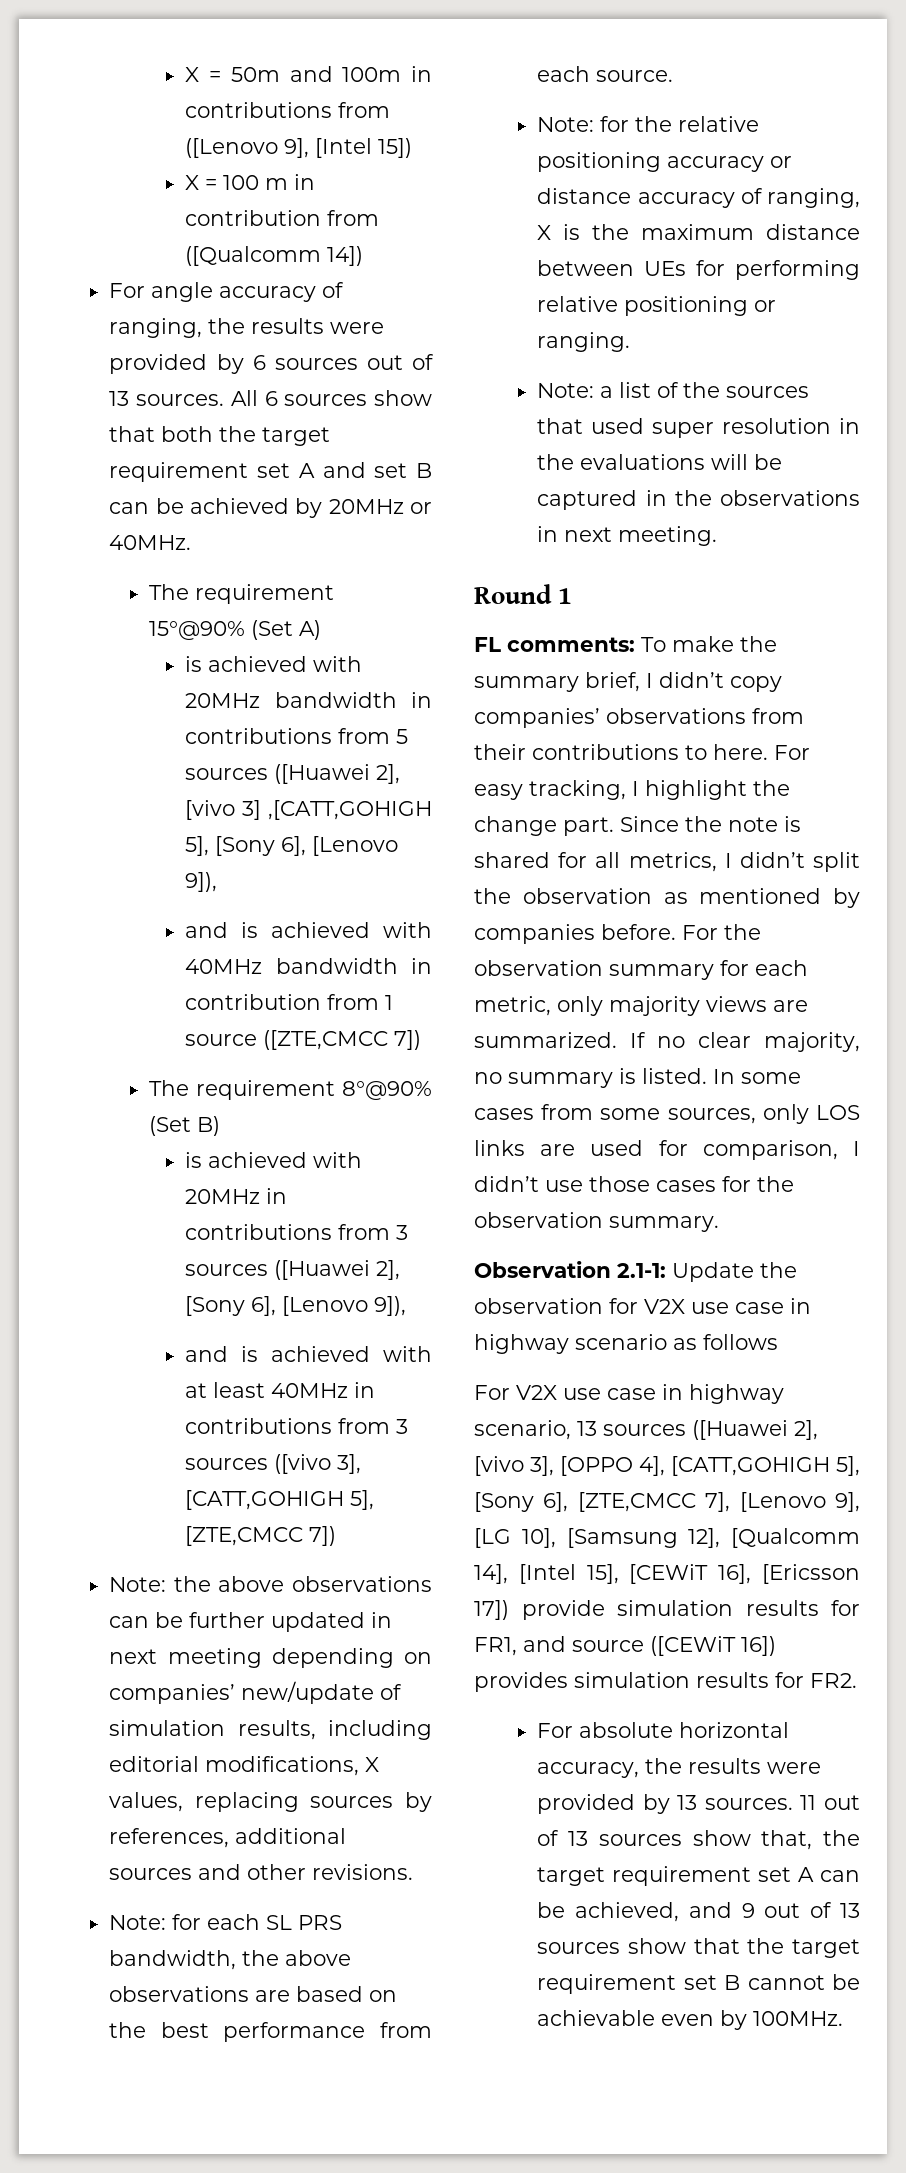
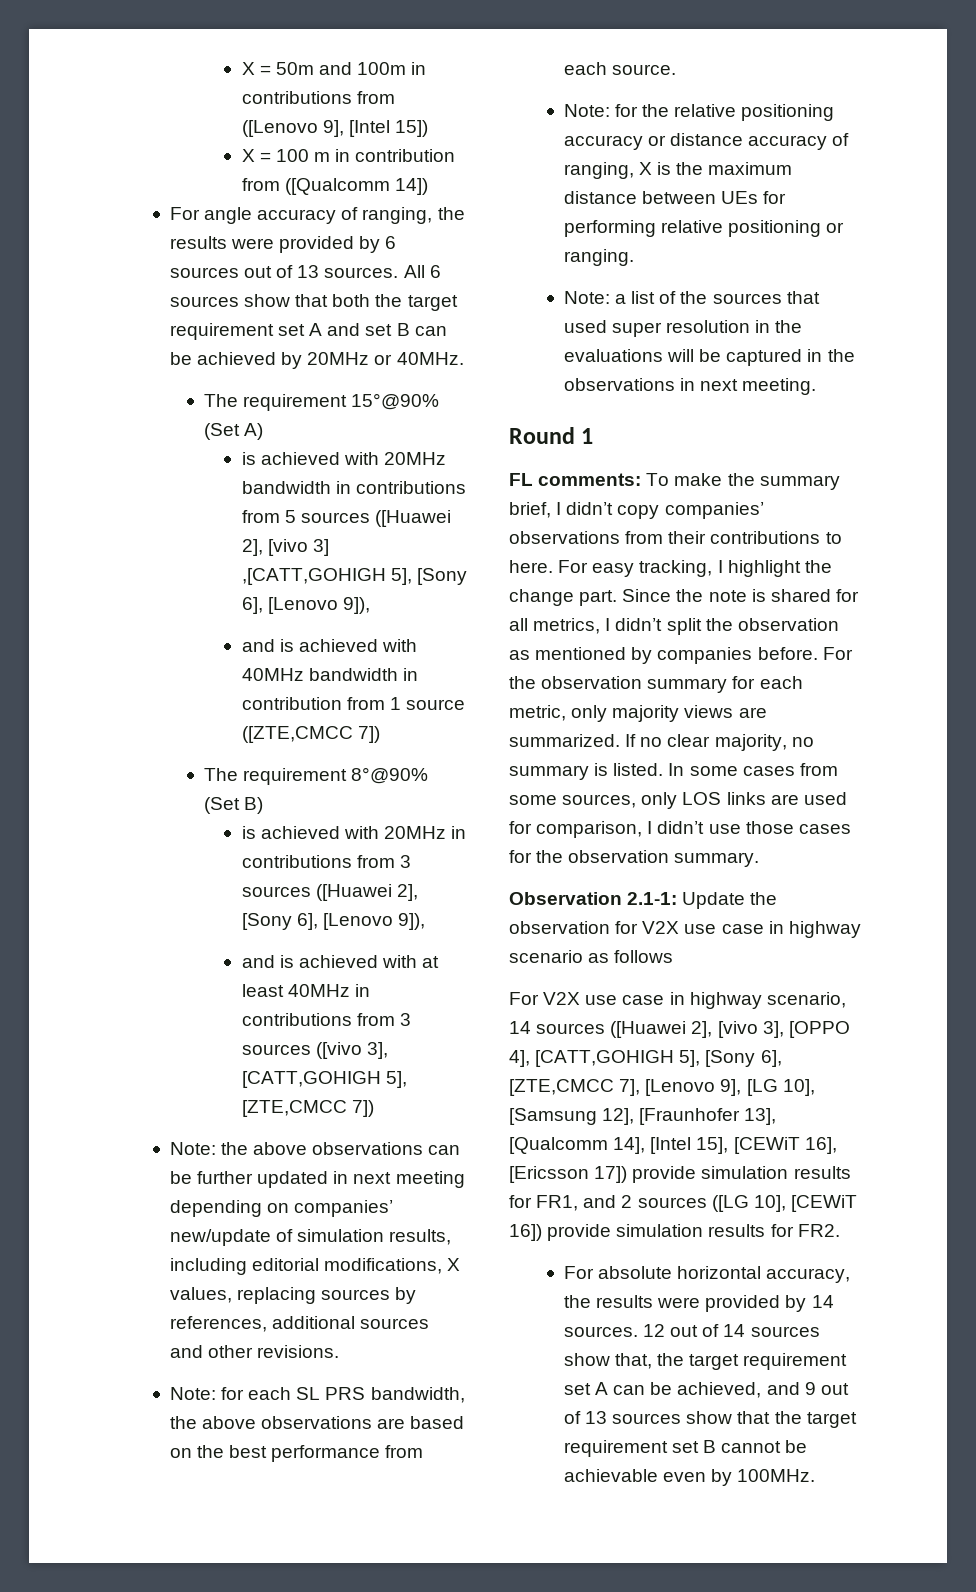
[577,1421,597,1436] 13 -> [509,1021,531,1034] 14
(721, 1538) none -> [639,1108,777,1125] [Fraunhofer 13],
[572,1636,776,1656] [474,1672,568,1692] source ([CEWiT 16]) provides -> [621,1195,857,1212] [509,1224,612,1241] 2 sources ([LG 10], [CEWiT 16]) provide
[677,1795,860,1810] [537,1830,589,1846] 13 sources. 11 out of 13 -> [811,1295,834,1308] [563,1324,746,1337] 14 sources. 12 out of 14

